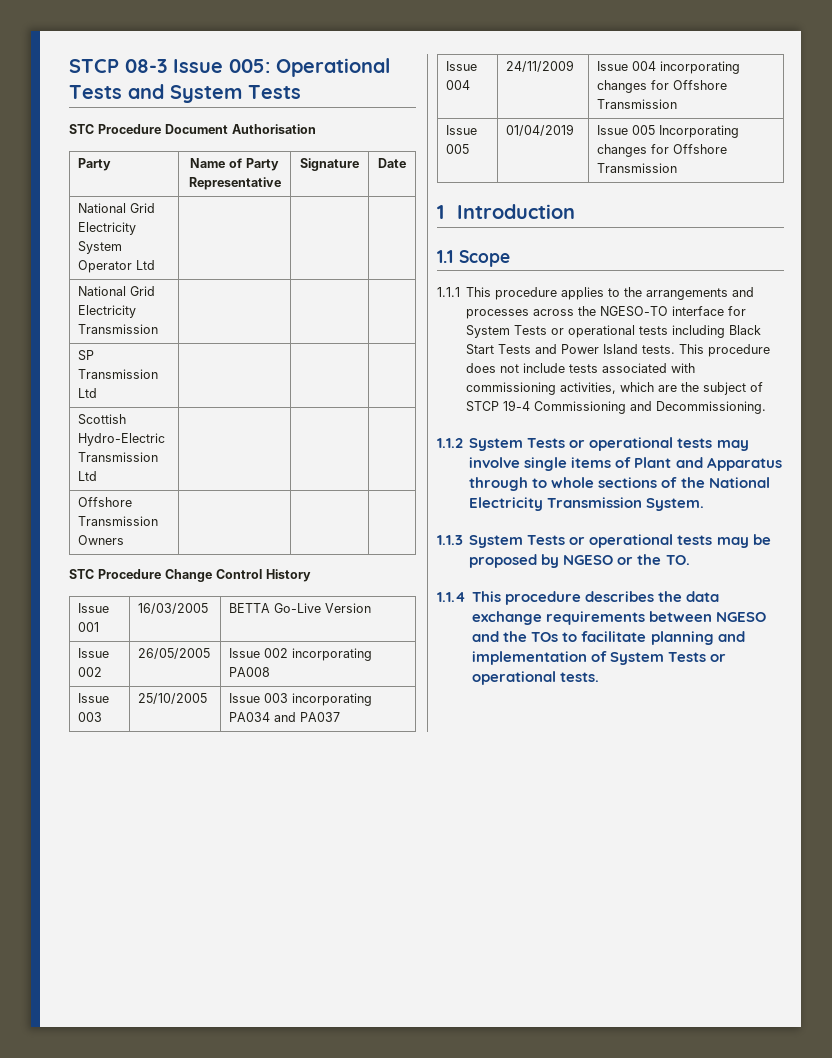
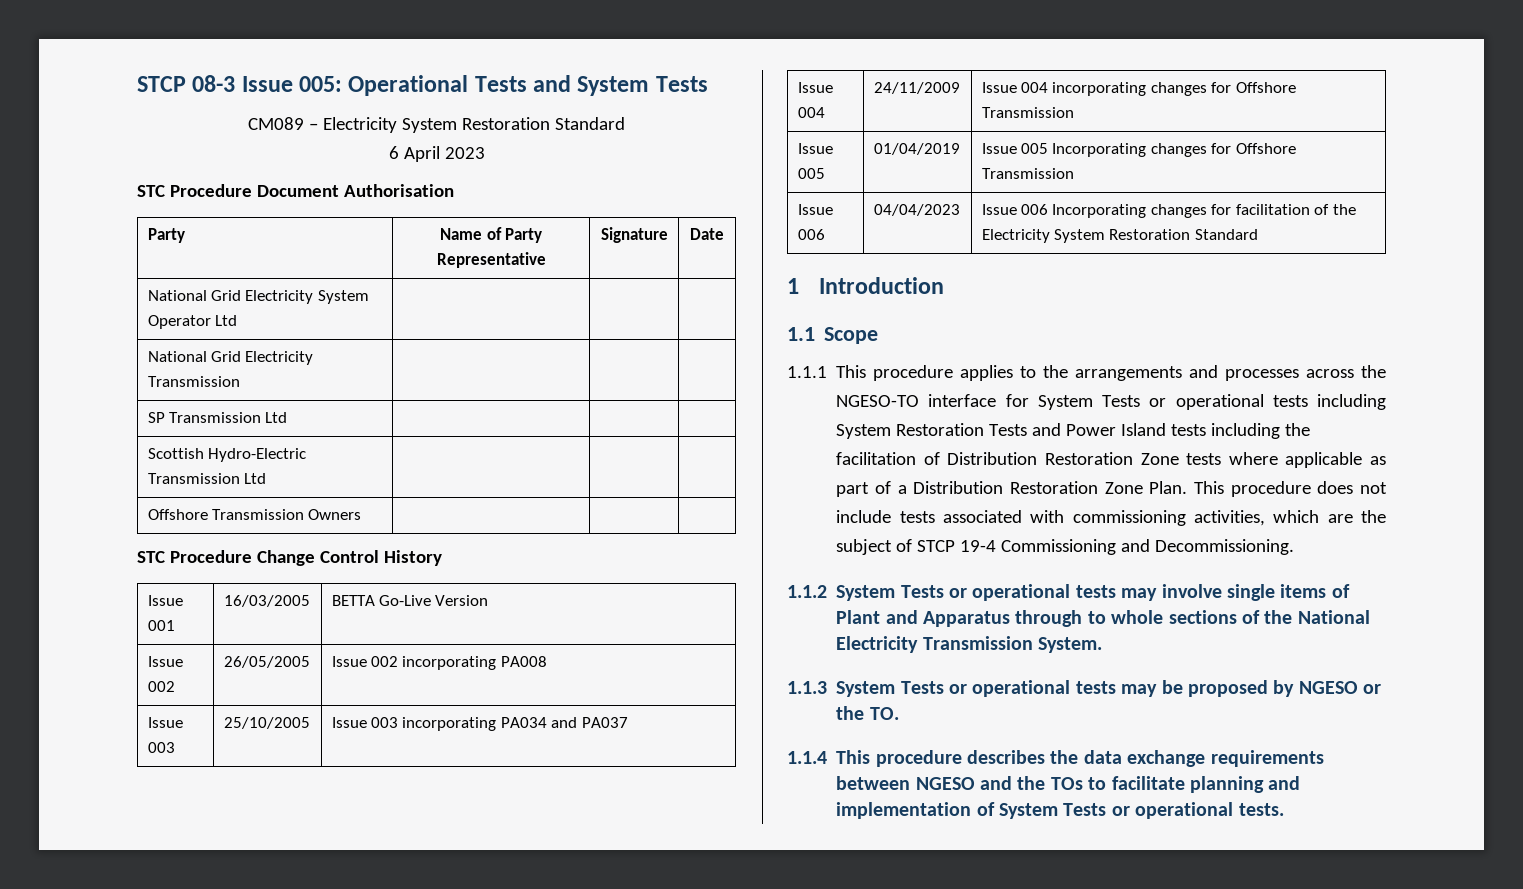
(301, 92) none -> [248,117,625,133] [388,146,485,162] // CM089 – Electricity System Restoration Standard // 6 April 2023
(677, 168) none -> [797,204,833,215] [797,229,825,240] [873,204,960,216] [981,204,1356,218] [981,229,1258,243] // Issue 006 | 04/04/2023 | Issue 006 Incorporating changes for facilitation of the Electricity System Restoration Standard
[729,325,762,335] [466,344,495,355] Black Start -> [836,423,985,439] System Restoration
[642,345,676,354] tests. -> [1171,423,1311,439] [836,452,1386,468] [836,481,1188,497] tests including the facilitation of Distribution Restoration Zone tests where applicable as part of a Distribution Restoration Zone Plan.

